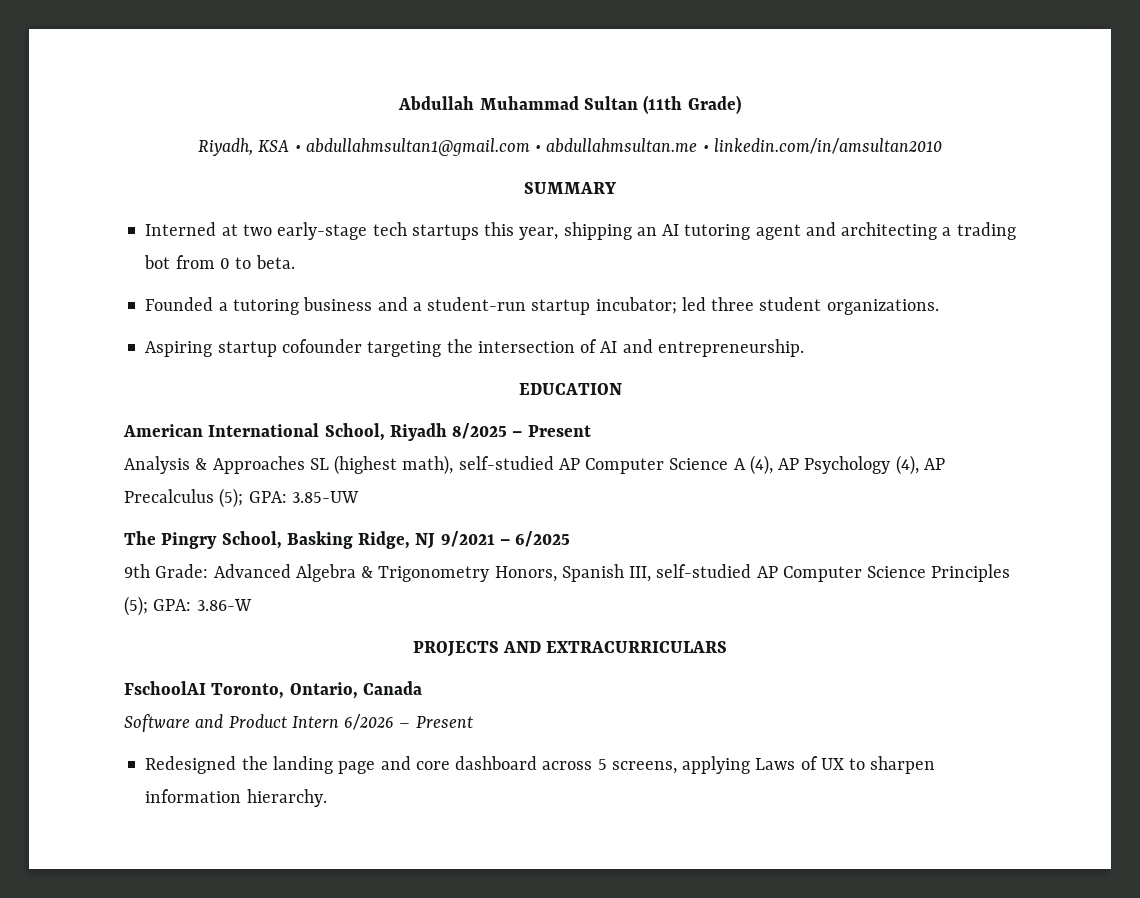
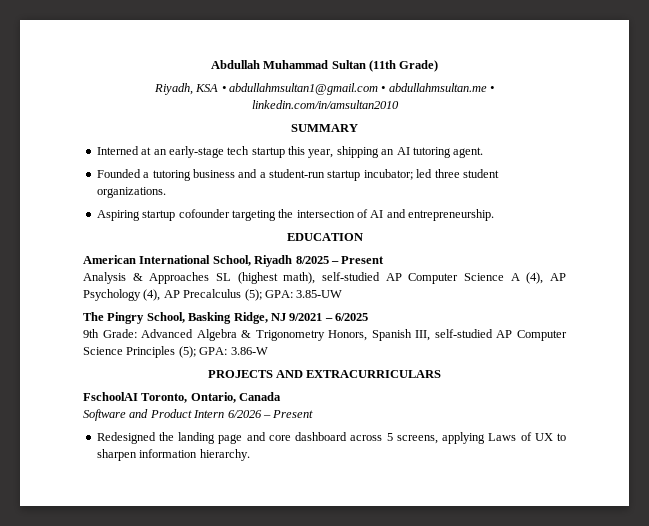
[242,224,272,236] two -> [153,149,167,155] an
[411,224,479,240] startups -> [251,147,285,158] startup
[755,222,1016,240] [144,255,295,269] agent and architecting a trading bot from 0 to beta. -> [453,147,484,158] agent.

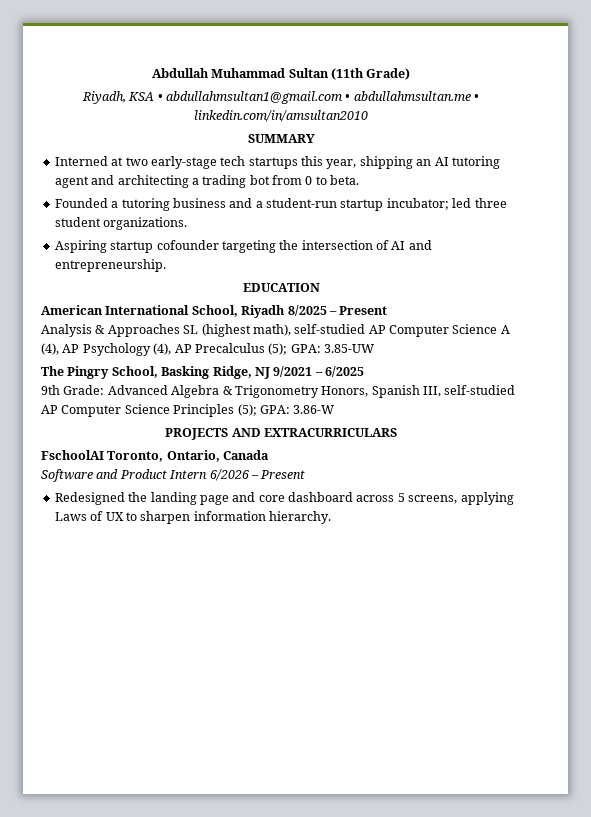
[153,149,167,155] an -> [125,157,148,166] two
[251,147,285,158] startup -> [248,157,298,169] startups
[453,147,484,158] agent. -> [54,175,360,188] agent and architecting a trading bot from 0 to beta.

